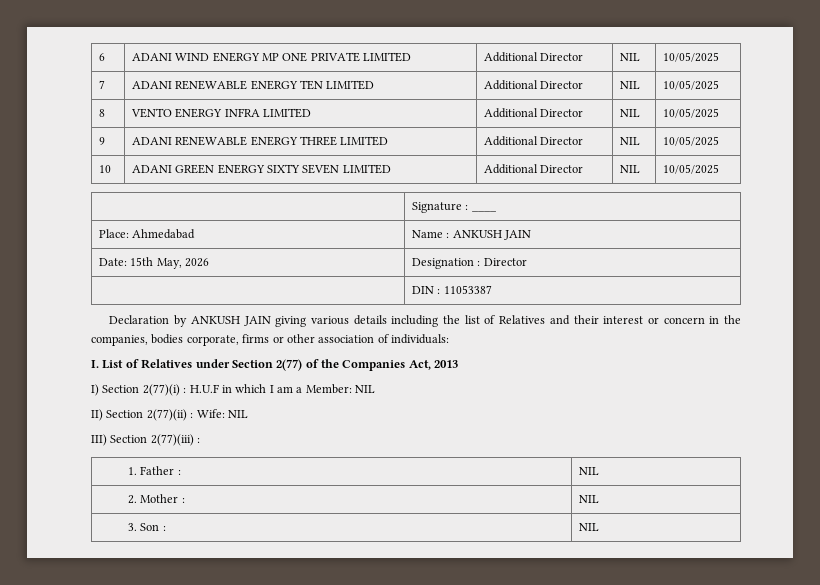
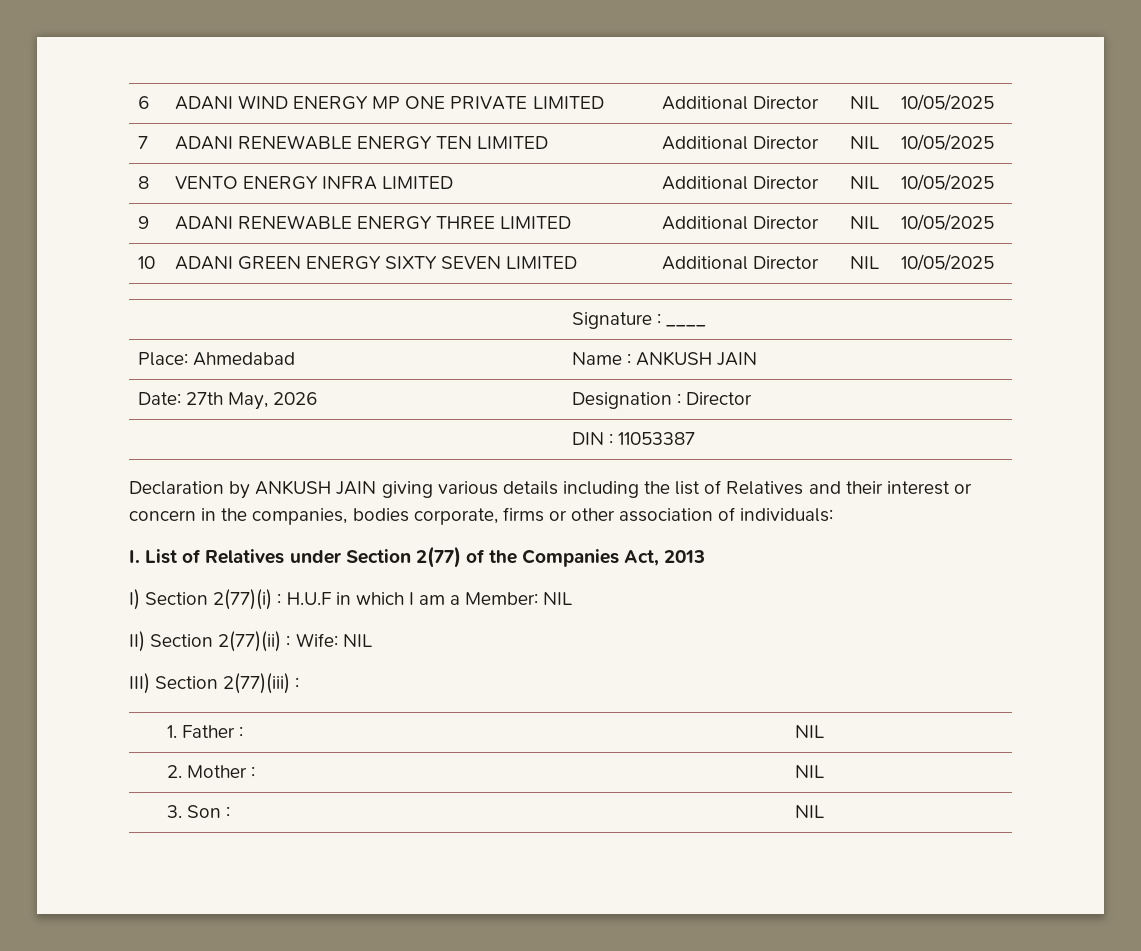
[130,257,154,266] 15th -> [185,392,223,405] 27th

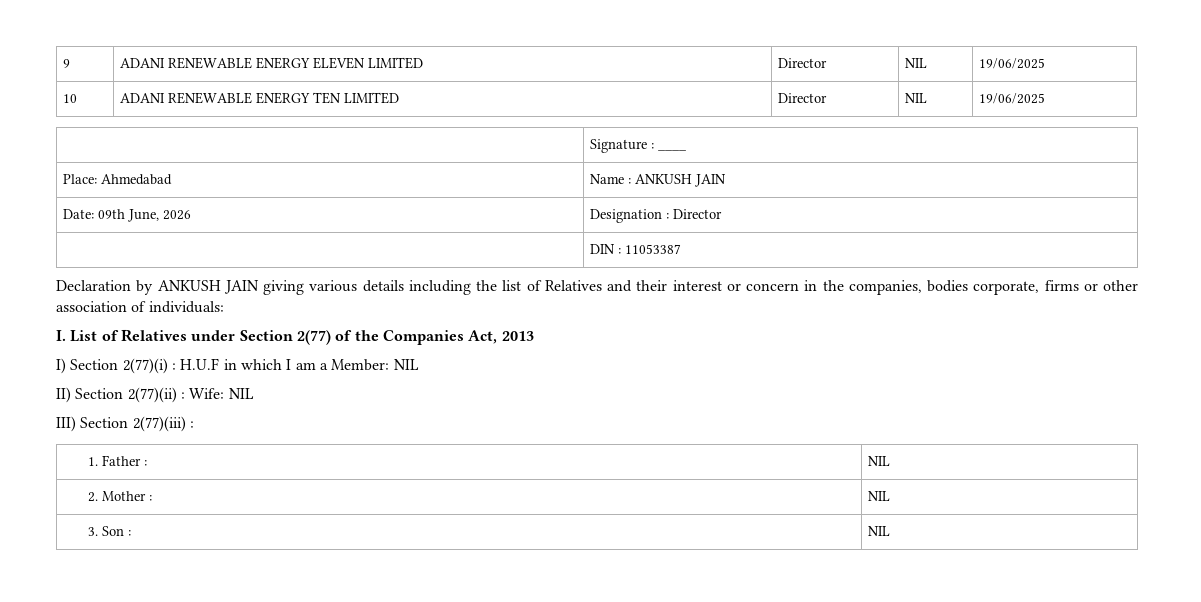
[137,96,149,109] [174,95,604,110] [661,96,819,110] [849,96,879,109] [900,94,994,111] [137,136,148,149] 6 | ADANI WIND ENERGY MP ONE PRIVATE LIMITED | Additional Director | NIL | 10/05/2025 // 7 -> [62,59,70,68] [119,57,423,69] [777,58,827,68] [904,58,927,68] [978,58,1045,69] [62,94,77,103] 9 | ADANI RENEWABLE ENERGY ELEVEN LIMITED | Director | NIL | 19/06/2025 // 10
[661,136,819,150] [849,136,879,149] [900,134,994,151] [137,176,149,189] [174,176,454,190] [661,176,819,190] [849,176,879,189] [900,174,994,191] [137,216,149,229] [174,215,572,230] [661,216,819,230] [849,216,879,229] [900,214,994,231] [137,256,155,269] [174,256,578,270] [661,256,819,270] [849,256,879,269] [900,254,994,271] Additional Director | NIL | 10/05/2025 // 8 | VENTO ENERGY INFRA LIMITED | Additional Director | NIL | 10/05/2025 // 9 | ADANI RENEWABLE ENERGY THREE LIMITED | Additional Director | NIL | 10/05/2025 // 10 | ADANI GREEN ENERGY SIXTY SEVEN LIMITED | Additional Director | NIL | 10/05/2025 -> [777,93,827,103] [904,93,927,103] [978,93,1045,104] Director | NIL | 19/06/2025
[185,392,269,410] 27th May, -> [97,209,159,222] 09th June,

